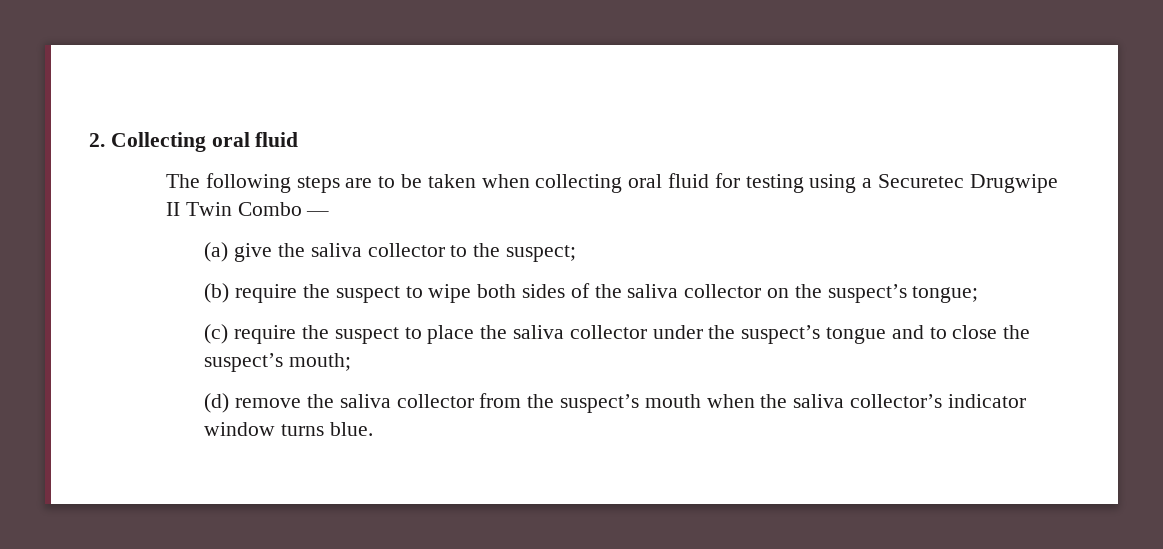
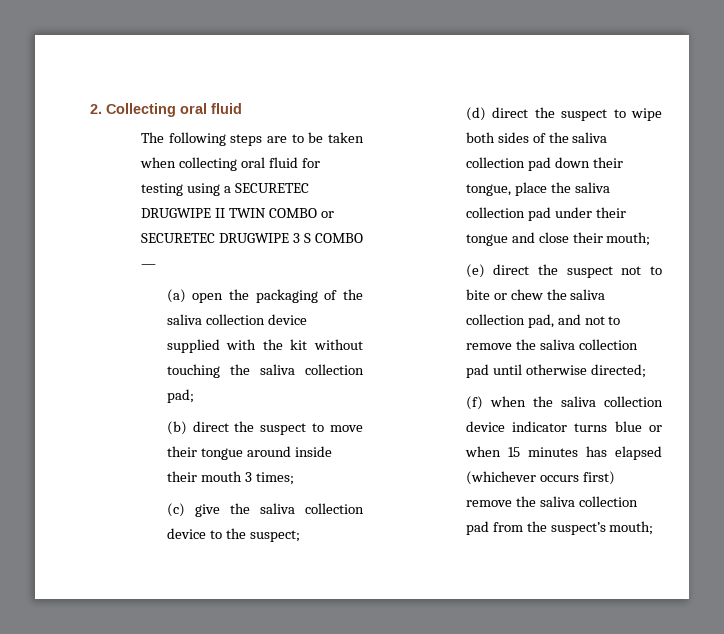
[877,174,1058,193] [165,202,330,216] [204,242,229,262] Securetec Drugwipe II Twin Combo — // (a) -> [234,183,309,193] [141,208,334,218] [141,233,363,243] [141,264,157,268] [166,289,363,303] [166,314,307,325] [166,339,364,353] [166,364,364,378] [166,389,194,403] [166,421,363,435] [166,446,332,460] [166,471,294,485] [166,503,185,517] SECURETEC DRUGWIPE II TWIN COMBO or SECURETEC DRUGWIPE 3 S COMBO — // (a) open the packaging of the saliva collection device supplied with the kit without touching the saliva collection pad; // (b) direct the suspect to move their tongue around inside their mouth 3 times; // (c)
[367,243,445,257] collector -> [305,503,364,514] [166,528,206,539] collection device
[204,283,298,303] (b) require -> [465,107,529,121] (d) direct
[684,284,979,303] [204,324,1031,344] [204,353,352,372] [204,393,1026,413] [204,422,373,436] collector on the suspect’s tongue; // (c) require the suspect to place the saliva collector under the suspect’s tongue and to close the suspect’s mouth; // (d) remove the saliva collector from the suspect’s mouth when the saliva collector’s indicator window turns blue. -> [465,157,623,171] [465,182,610,196] [465,207,626,221] [465,232,651,246] [465,264,662,278] [465,289,606,300] [465,314,621,328] [465,339,638,350] [465,364,646,378] [465,396,663,410] [465,421,662,432] [464,446,662,460] [465,471,615,485] [465,496,638,507] [465,521,654,535] collection pad down their tongue, place the saliva collection pad under their tongue and close their mouth; // (e) direct the suspect not to bite or chew the saliva collection pad, and not to remove the saliva collection pad until otherwise directed; // (f) when the saliva collection device indicator turns blue or when 15 minutes has elapsed (whichever occurs first) remove the saliva collection pad from the suspect’s mouth;

